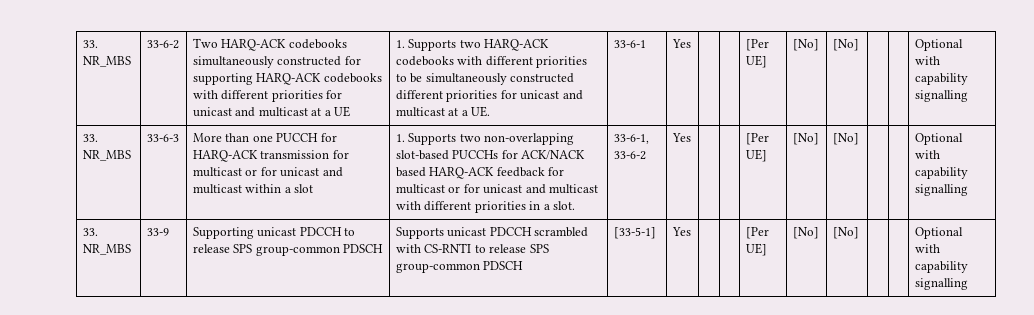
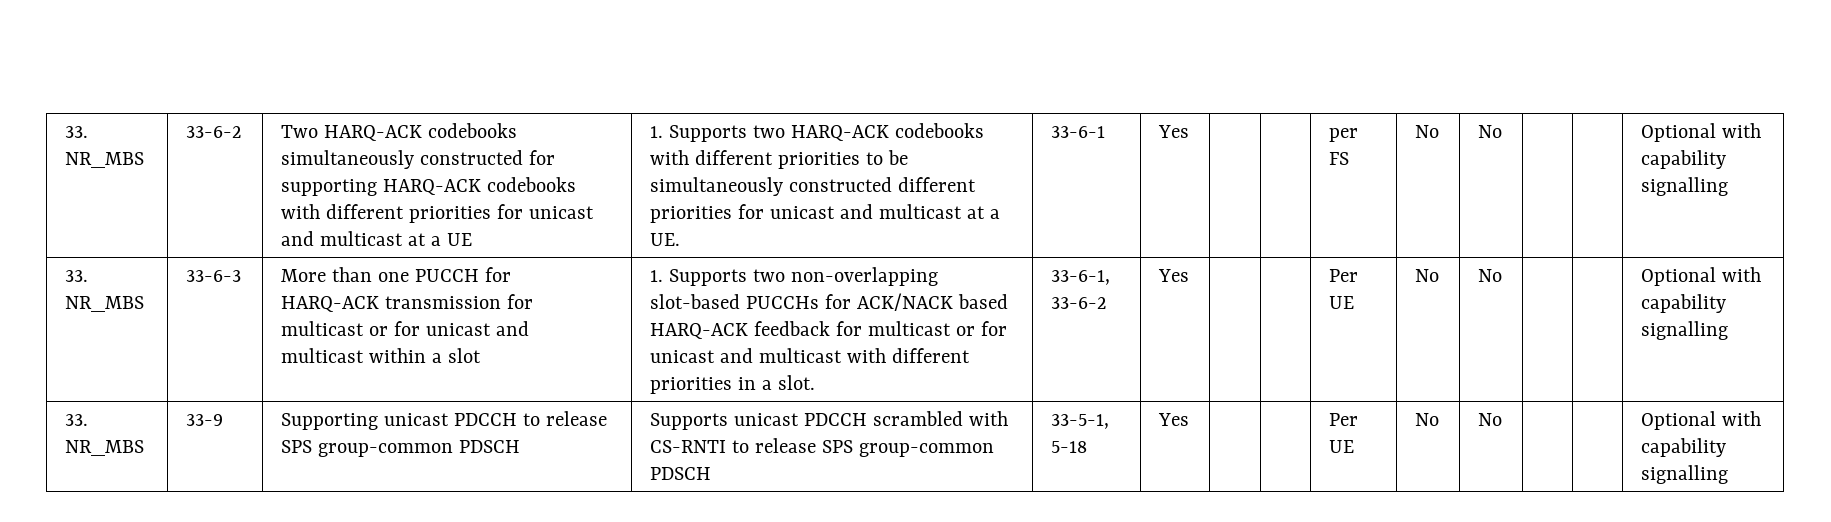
[745,39,769,51] [745,55,767,68] [792,39,819,51] [832,39,859,51] [Per UE] | [No] | [No] -> [1329,128,1359,142] [1329,152,1350,165] [1415,125,1440,138] [1478,125,1503,138] per FS | No | No
[745,133,769,145] [745,149,767,162] [792,133,819,145] [832,133,859,145] [Per UE] | [No] | [No] -> [1329,269,1359,282] [1329,296,1355,309] [1415,269,1440,282] [1478,269,1503,282] Per UE | No | No
[613,227,656,239] [671,227,691,236] [745,227,769,239] [745,243,767,256] [792,227,819,239] [832,227,859,239] [33-5-1] | Yes | | | [Per UE] | [No] | [No] -> [1051,414,1110,429] [1051,441,1088,453] [1158,413,1190,426] [1329,413,1359,426] [1329,440,1355,453] [1415,413,1440,426] [1478,413,1503,426] 33-5-1, 5-18 | Yes | | | Per UE | No | No

